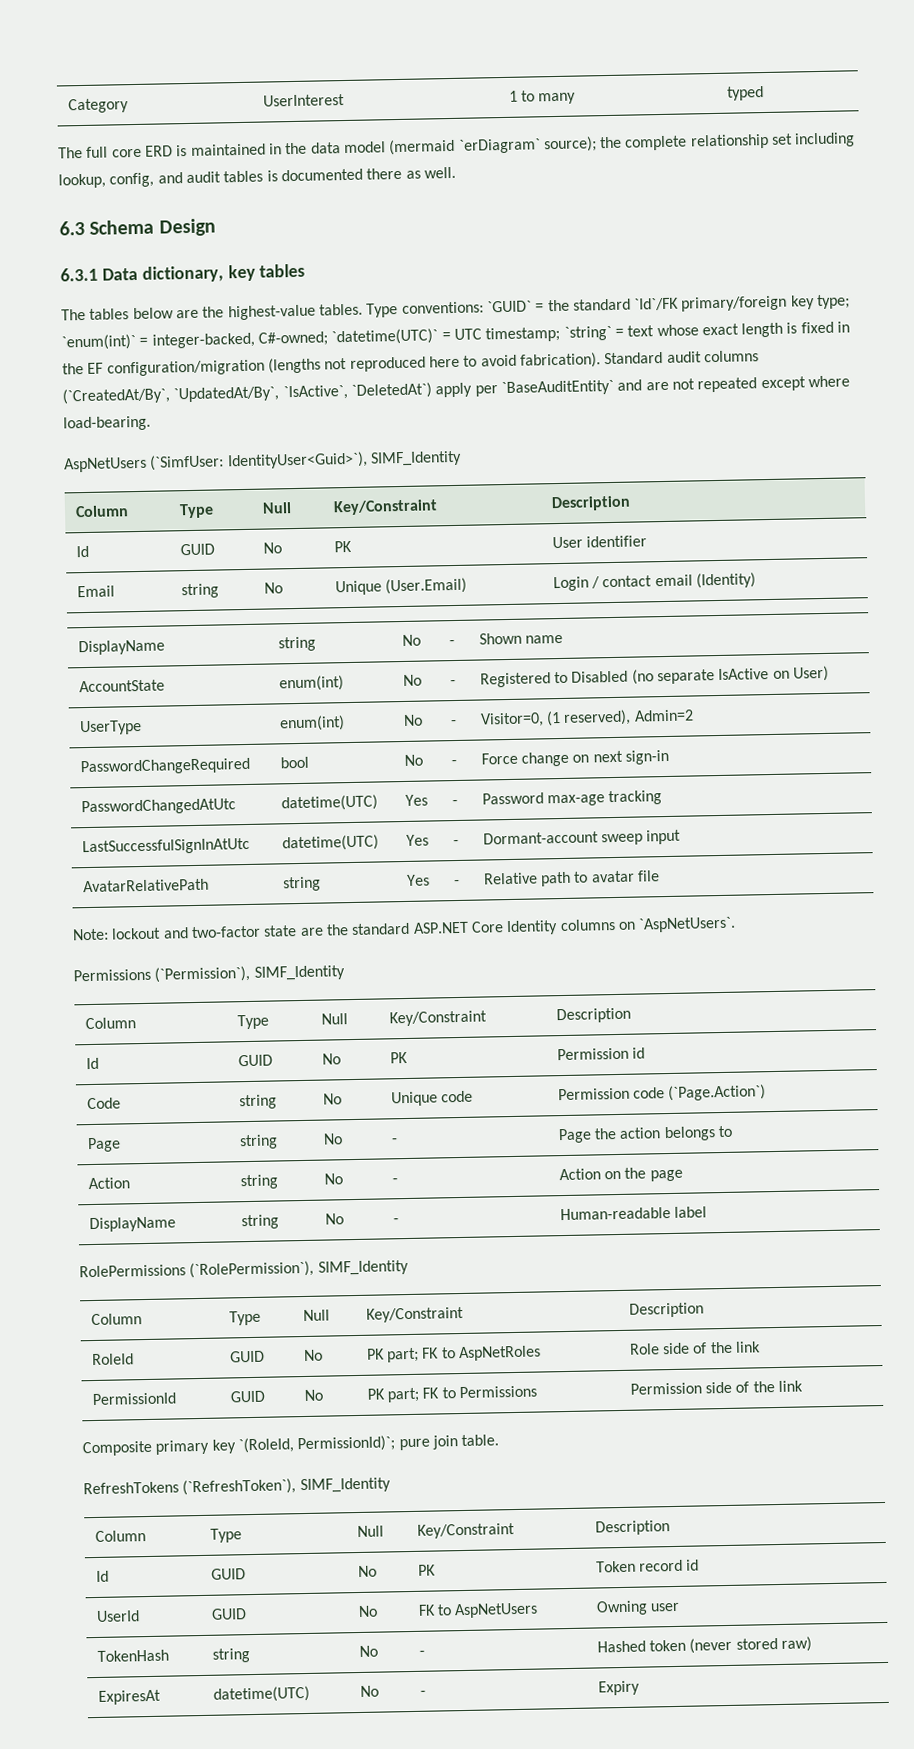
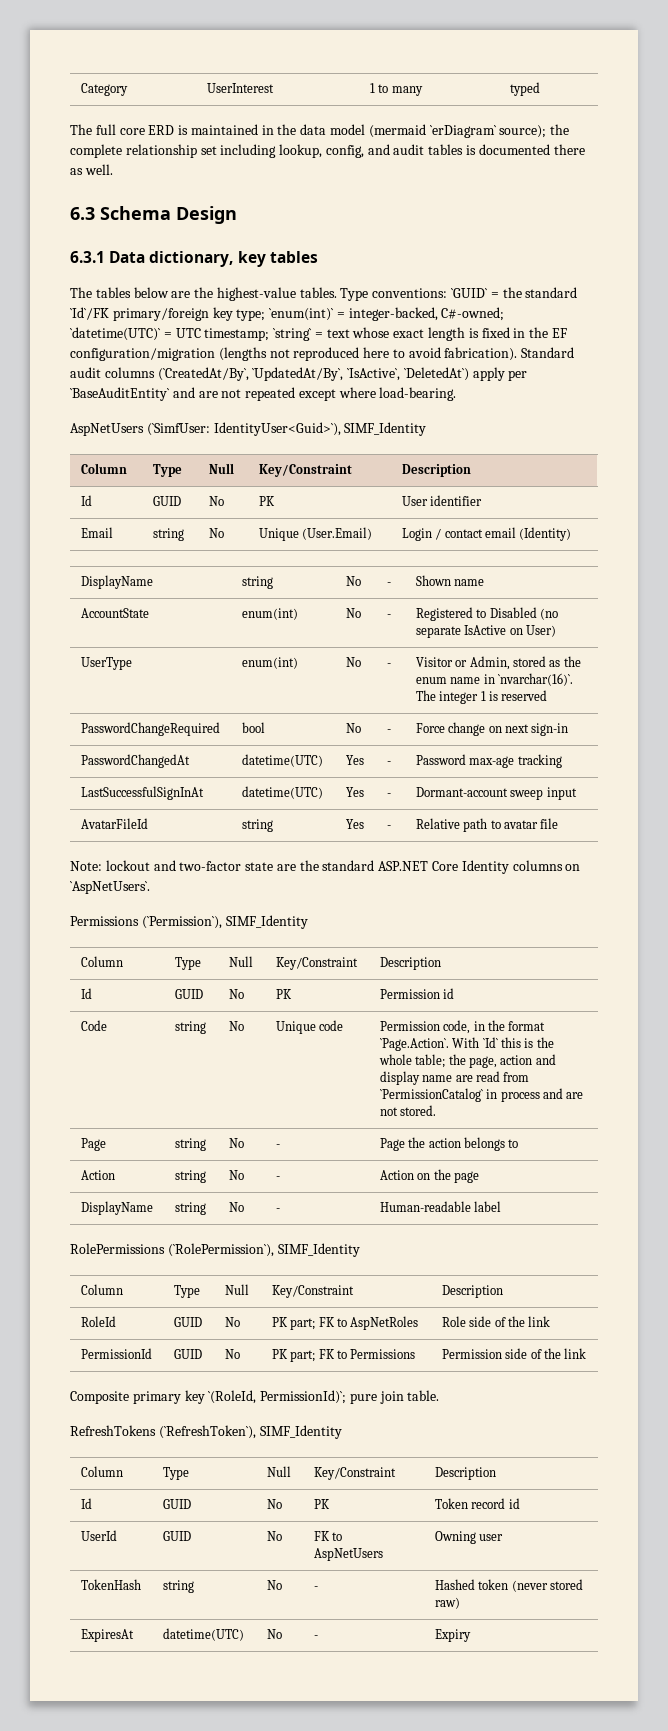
[479,709,694,728] Visitor=0, (1 reserved), Admin=2 -> [415,656,581,670] [415,673,574,686] [415,690,548,704] Visitor or Admin, stored as the enum name in `nvarchar(16)`. The integer 1 is reserved
[80,798,236,816] PasswordChangedAtUtc -> [80,754,190,768] PasswordChangedAt
[81,837,250,856] LastSuccessfulSignInAtUtc -> [80,786,204,800] LastSuccessfulSignInAt
[82,878,209,893] AvatarRelativePath -> [80,818,148,829] AvatarFileId
[632,1084,767,1102] code (`Page.Action`) -> [443,1020,546,1034] [379,1037,554,1051] [378,1054,556,1068] [379,1071,530,1085] [379,1088,584,1102] [379,1105,437,1116] code, in the format `Page.Action`. With `Id` this is the whole table; the page, action and display name are read from `PermissionCatalog` in process and are not stored.

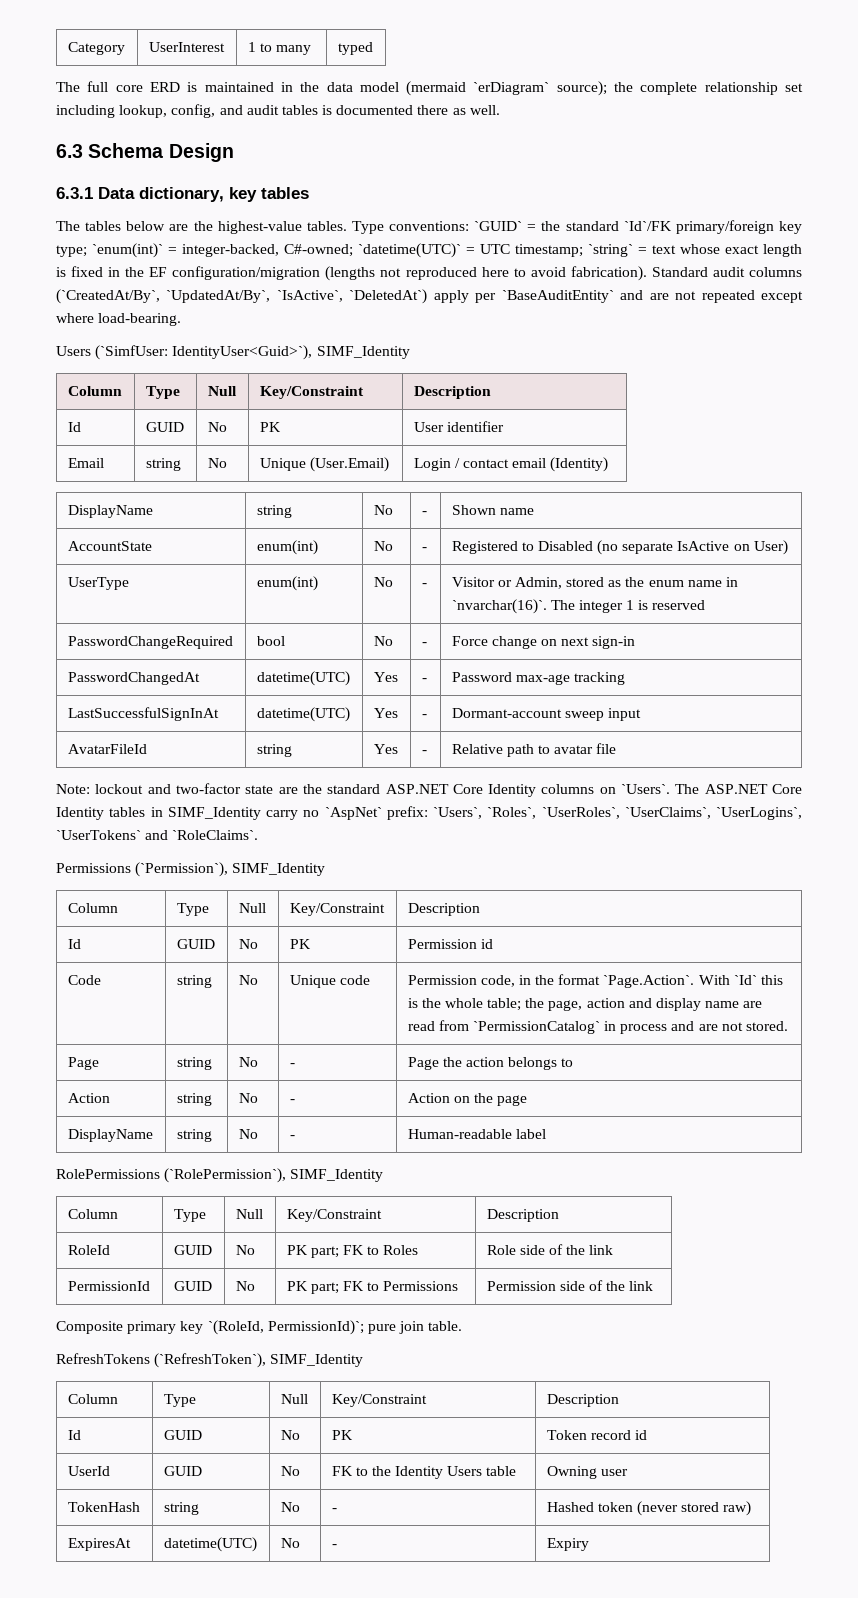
[70,423,144,436] AspNetUsers -> [56,346,91,356] Users
[70,881,150,894] `AspNetUsers`. -> [621,784,802,794] [56,806,802,820] [56,830,259,840] `Users`. The ASP.NET Core Identity tables in SIMF_Identity carry no `AspNet` prefix: `Users`, `Roles`, `UserRoles`, `UserClaims`, `UserLogins`, `UserTokens` and `RoleClaims`.
[350,1316,419,1330] AspNetRoles -> [383,1245,419,1255] Roles
[313,1548,383,1561] AspNetUsers -> [371,1466,517,1479] the Identity Users table

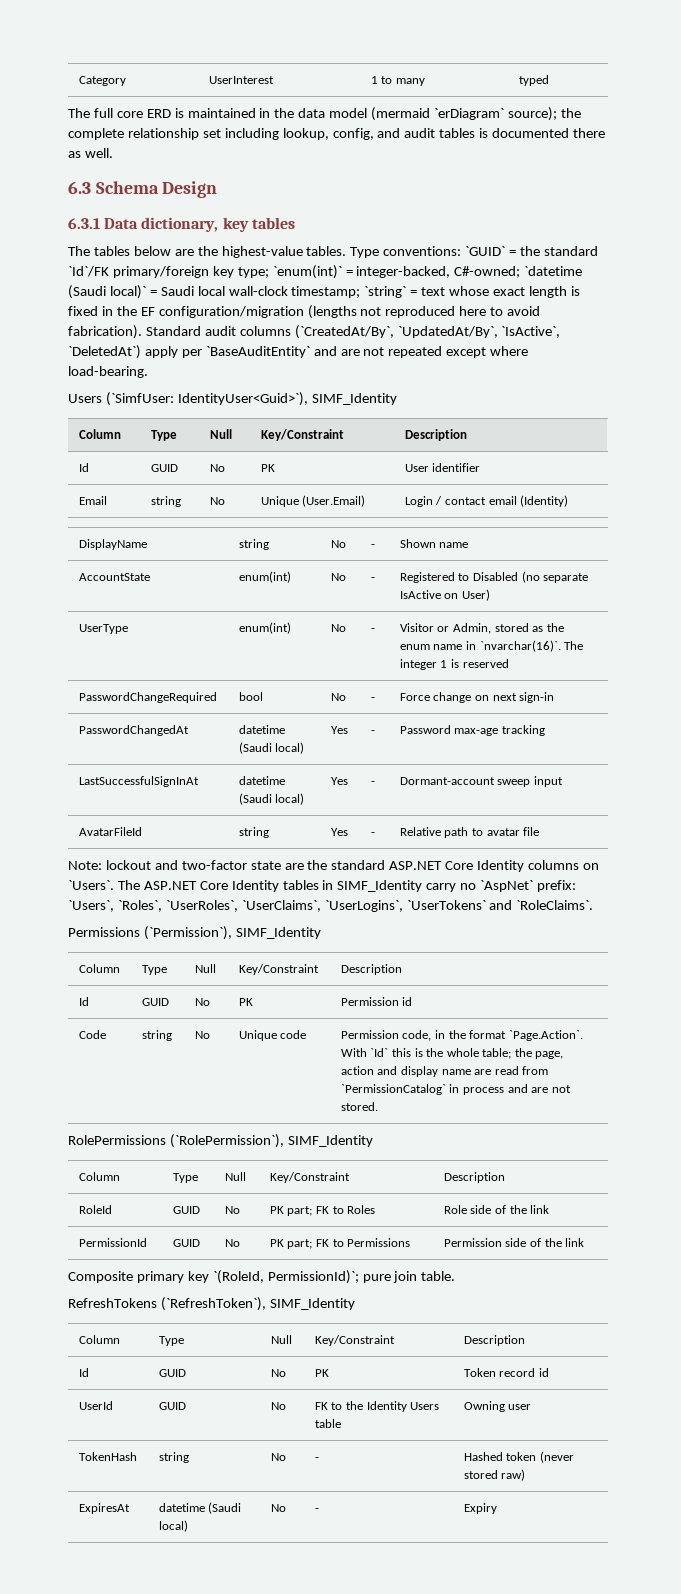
[358,243,510,258] `datetime(UTC)` = UTC -> [524,266,583,276] [68,285,288,299] `datetime (Saudi local)` = Saudi local wall-clock
[256,671,350,686] datetime(UTC) -> [238,725,285,734] [238,742,305,754] datetime (Saudi local)
[256,707,350,722] datetime(UTC) -> [238,776,285,785] [238,793,305,805] datetime (Saudi local)
[67,1057,99,1070] [176,1057,212,1070] [238,1057,258,1067] [289,1063,295,1067] [407,1057,574,1070] [67,1093,110,1103] [176,1093,212,1106] [238,1093,258,1103] [289,1099,295,1103] [407,1093,528,1106] [67,1129,153,1142] [176,1129,212,1142] [238,1129,258,1139] [289,1135,295,1139] [407,1129,546,1139] // Page | string | No | - | Page the action belongs to // Action | string | No | - | Action on the page // DisplayName | string | No | - | Human-readable label -> (378, 1106) none
[163,1537,257,1552] datetime(UTC) -> [158,1502,242,1514] [158,1520,188,1532] datetime (Saudi local)

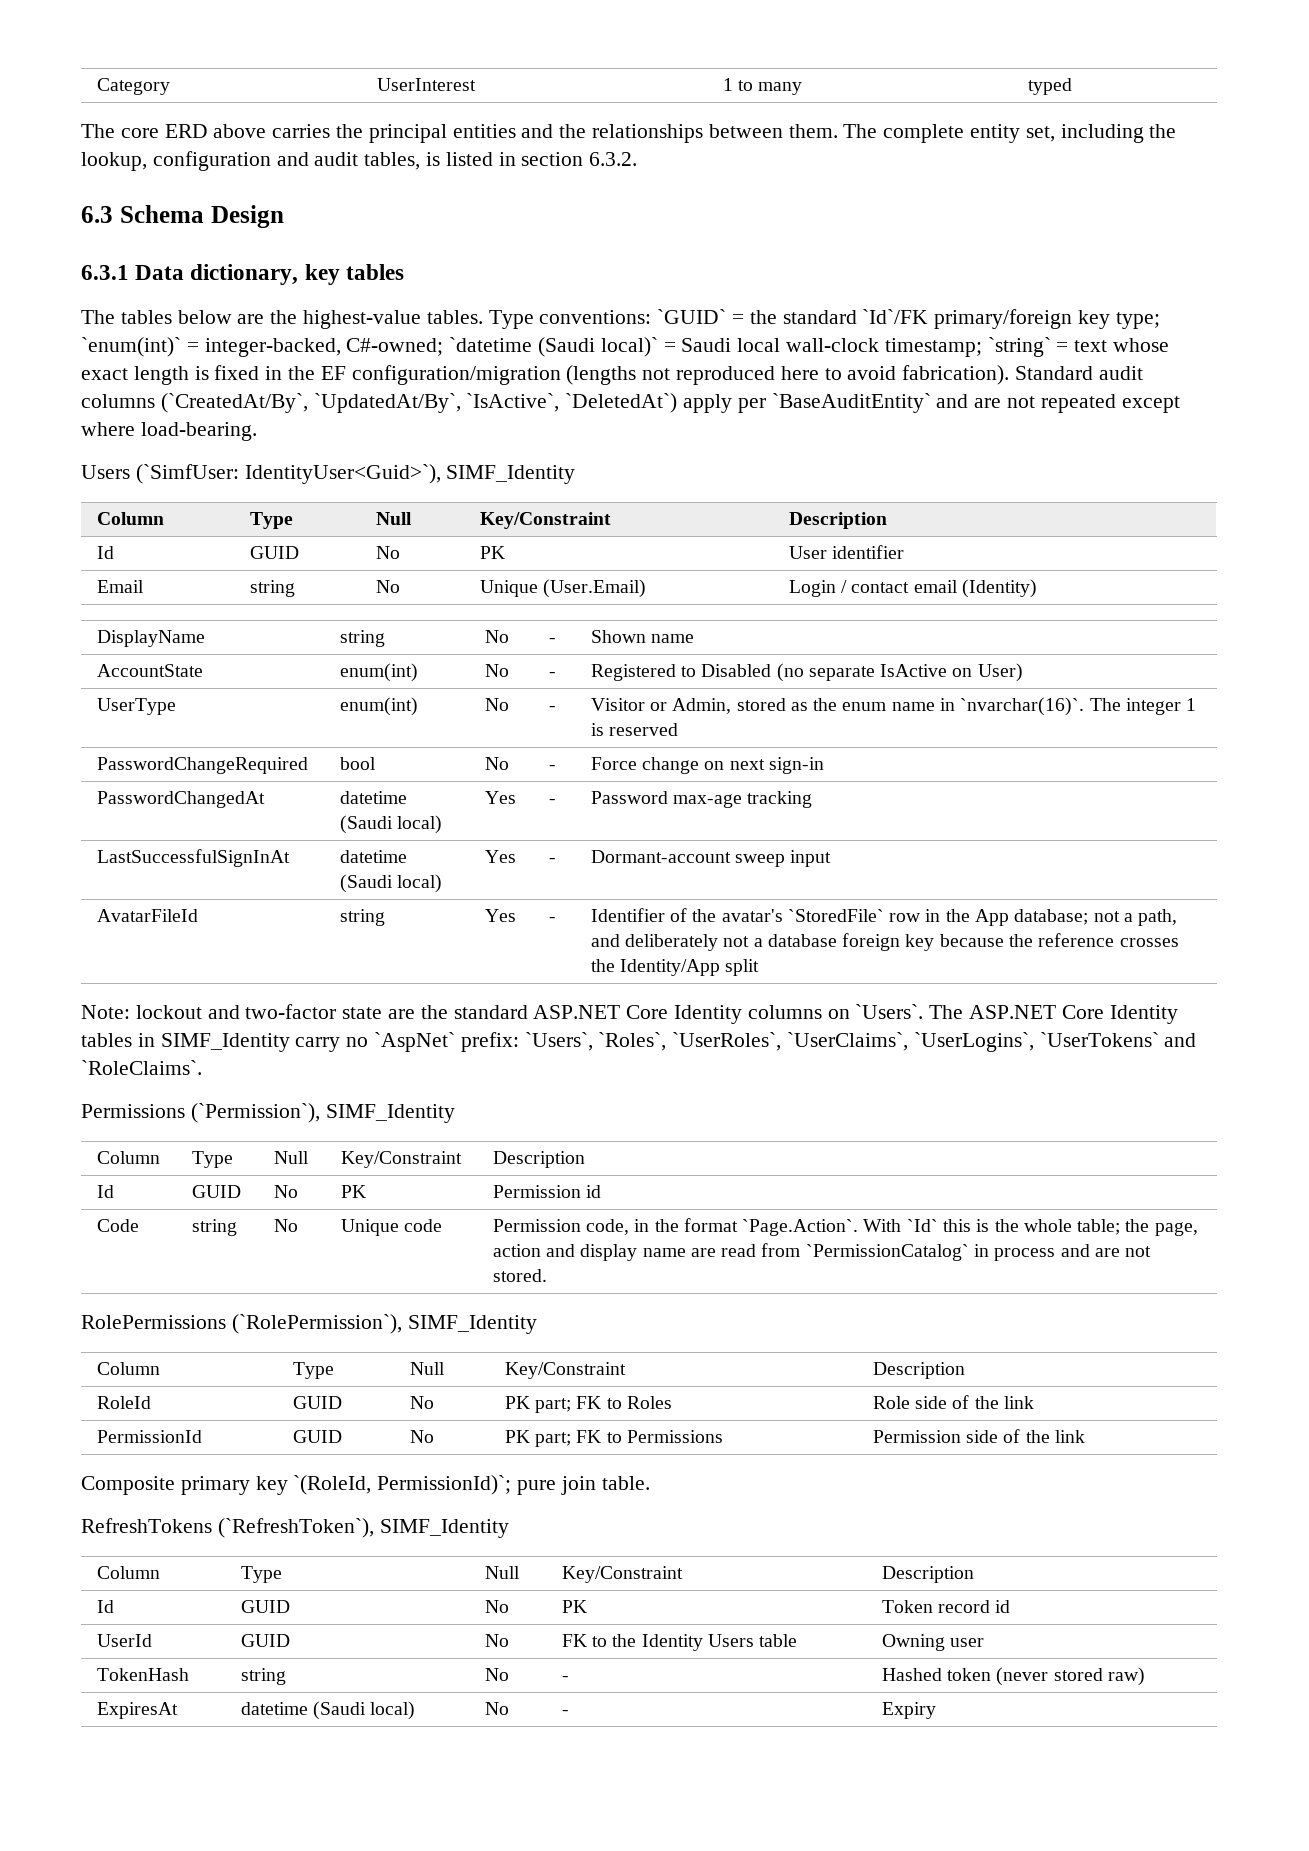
[93,108,113,118] full -> (115, 131) none
[174,107,581,121] [68,128,606,140] [68,148,113,158] is maintained in the data model (mermaid `erDiagram` source); the complete relationship set including lookup, config, and audit tables is documented there as well. -> [213,124,1177,143] [81,151,638,171] above carries the principal entities and the relationships between them. The complete entity set, including the lookup, configuration and audit tables, is listed in section 6.3.2.
[399,827,540,838] Relative path to avatar file -> [590,908,1178,926] [590,933,1179,951] [590,959,760,976] Identifier of the avatar's `StoredFile` row in the App database; not a path, and deliberately not a database foreign key because the reference crosses the Identity/App split

